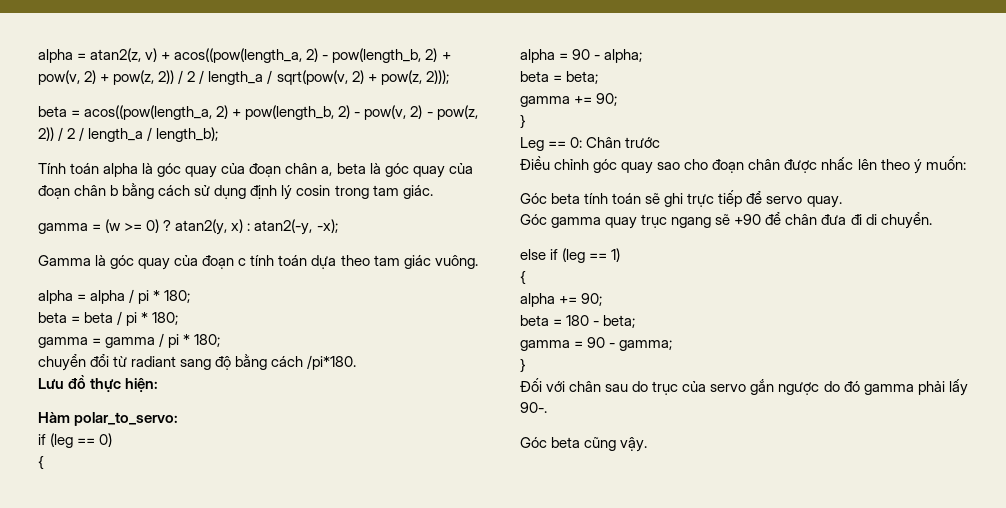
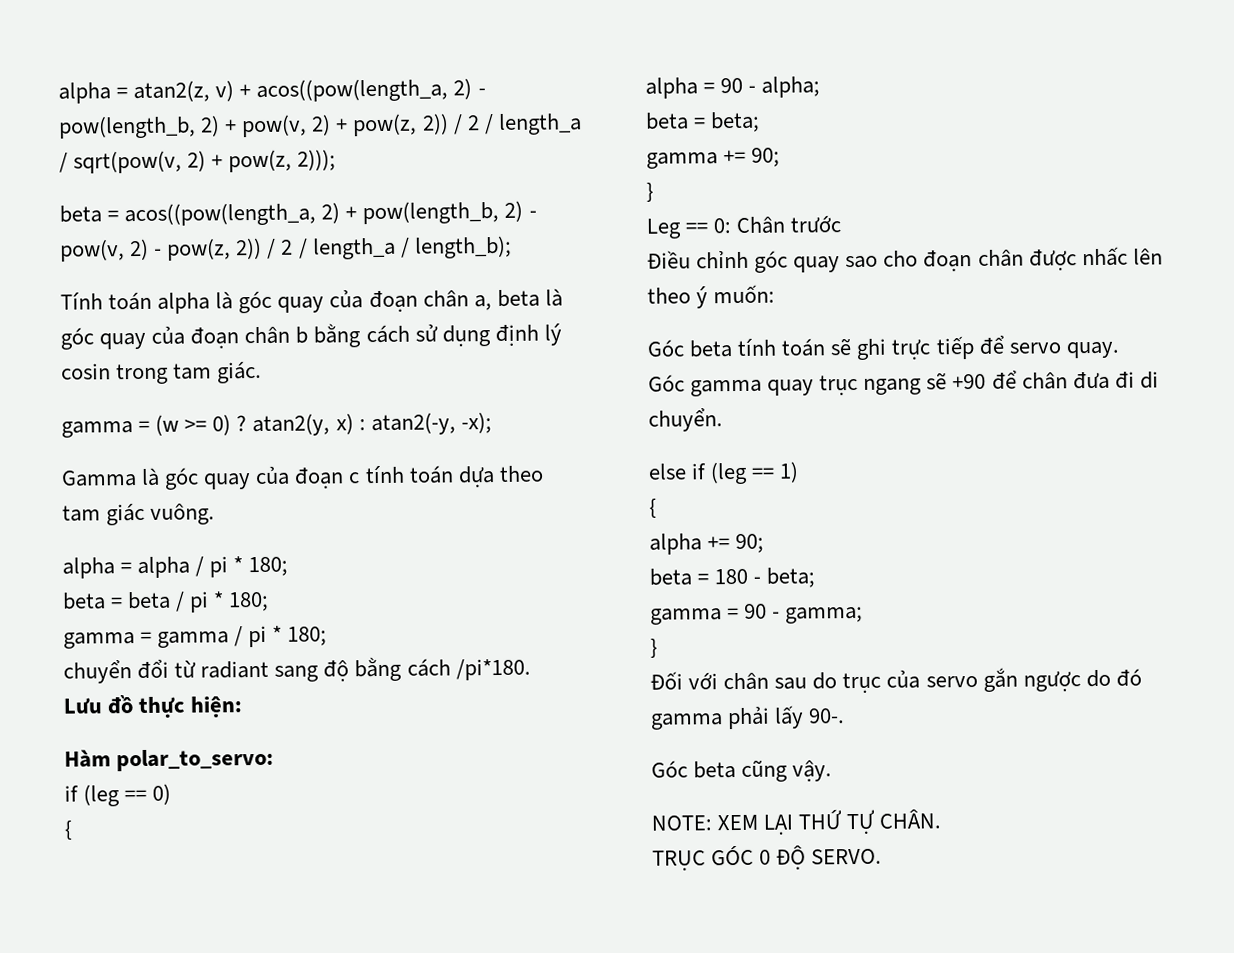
(648, 444) none -> [651,808,942,835] [652,845,883,871] // NOTE: XEM LẠI THỨ TỰ CHÂN. // TRỤC GÓC 0 ĐỘ SERVO.

